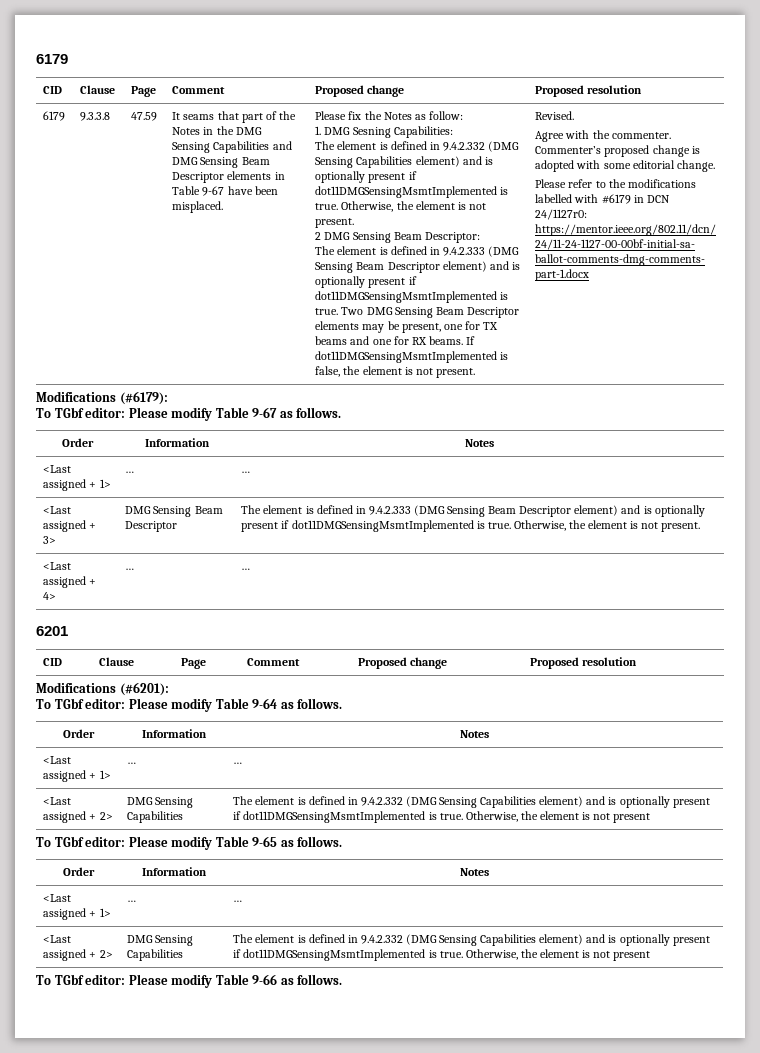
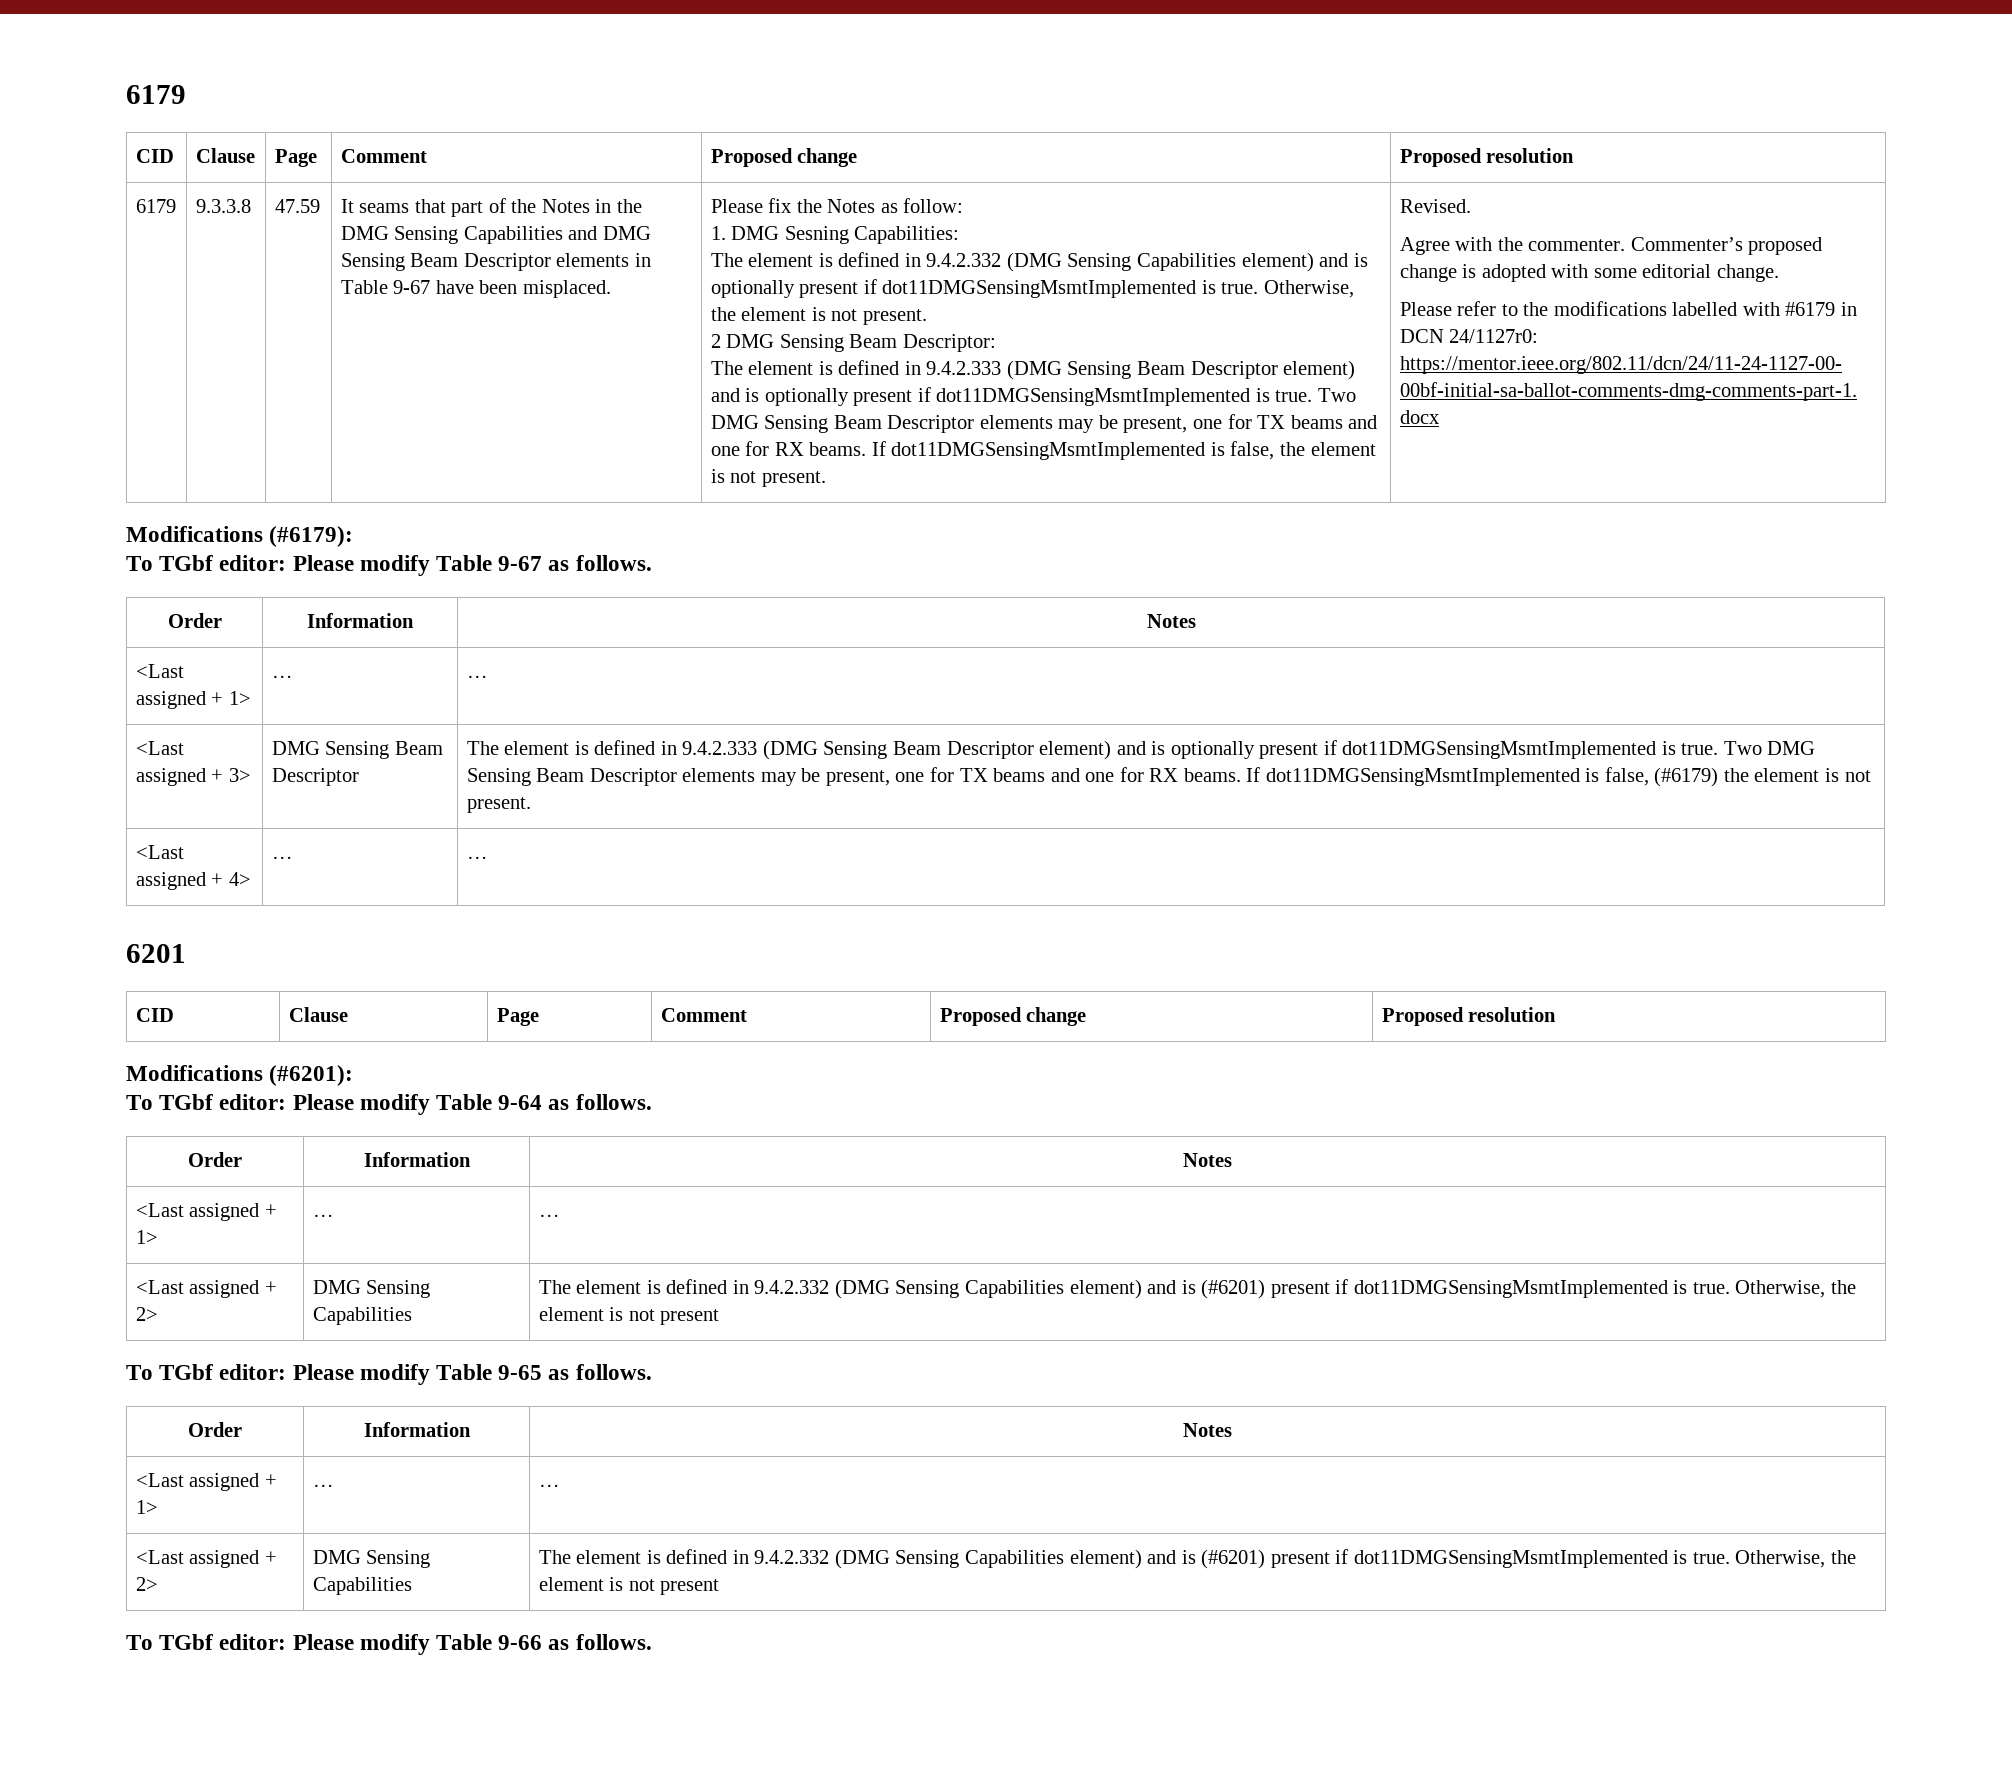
[513,520,566,531] Otherwise, -> [1723,741,1816,755] [466,767,1719,787] Two DMG Sensing Beam Descriptor elements may be present, one for TX beams and one for RX beams. If dot11DMGSensingMsmtImplemented is false, (#6179)
[619,796,670,808] optionally -> [1201,1279,1266,1299] (#6201)
[619,934,670,946] optionally -> [1201,1549,1266,1569] (#6201)

